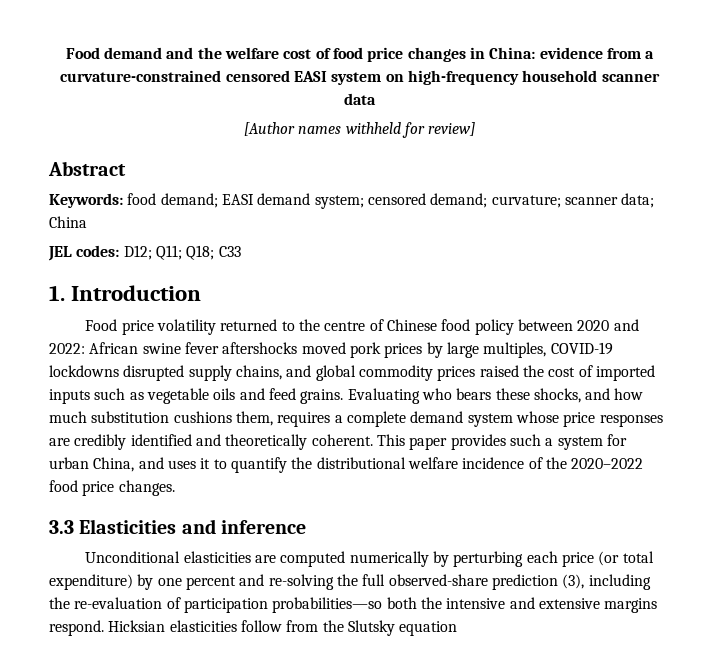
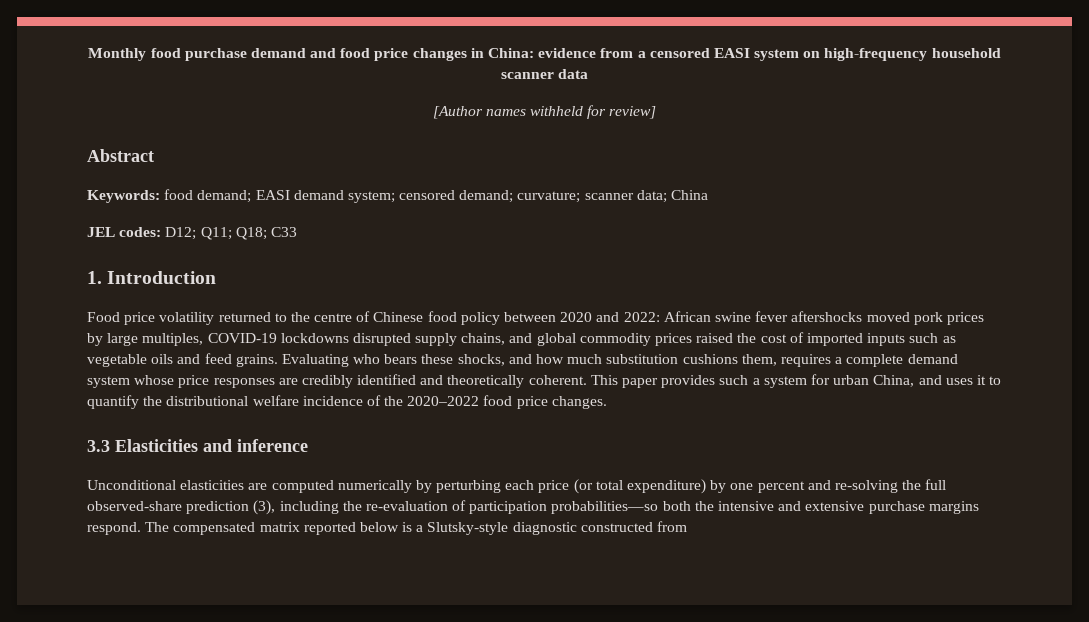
[65,47,331,59] Food demand and the welfare cost of -> [88,48,337,61] Monthly food purchase demand and
[60,70,222,82] curvature-constrained -> (646, 54) none
(600, 603) none -> [868,501,925,514] purchase
[108,620,458,636] Hicksian elasticities follow from the Slutsky equation -> [145,521,688,535] The compensated matrix reported below is a Slutsky-style diagnostic constructed from

